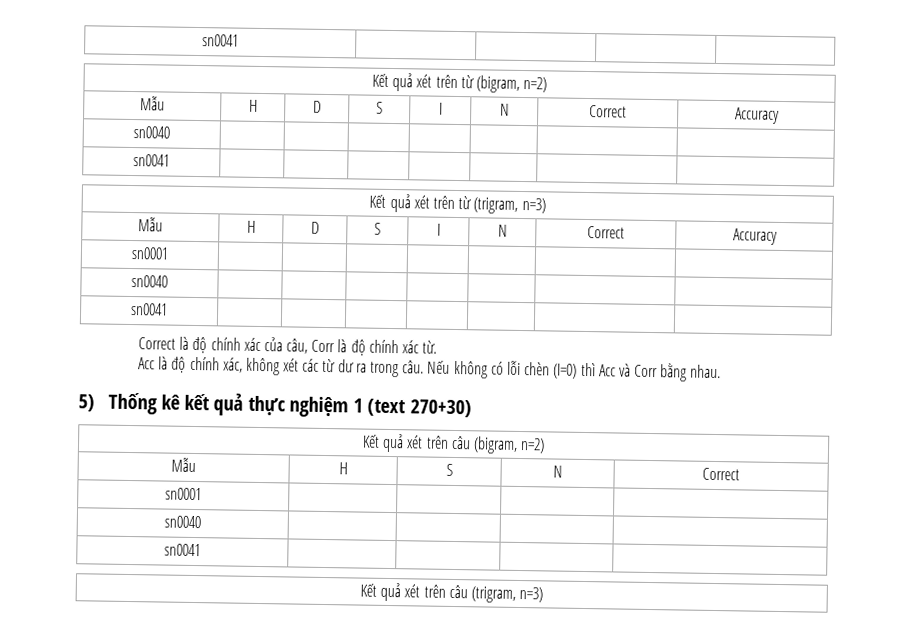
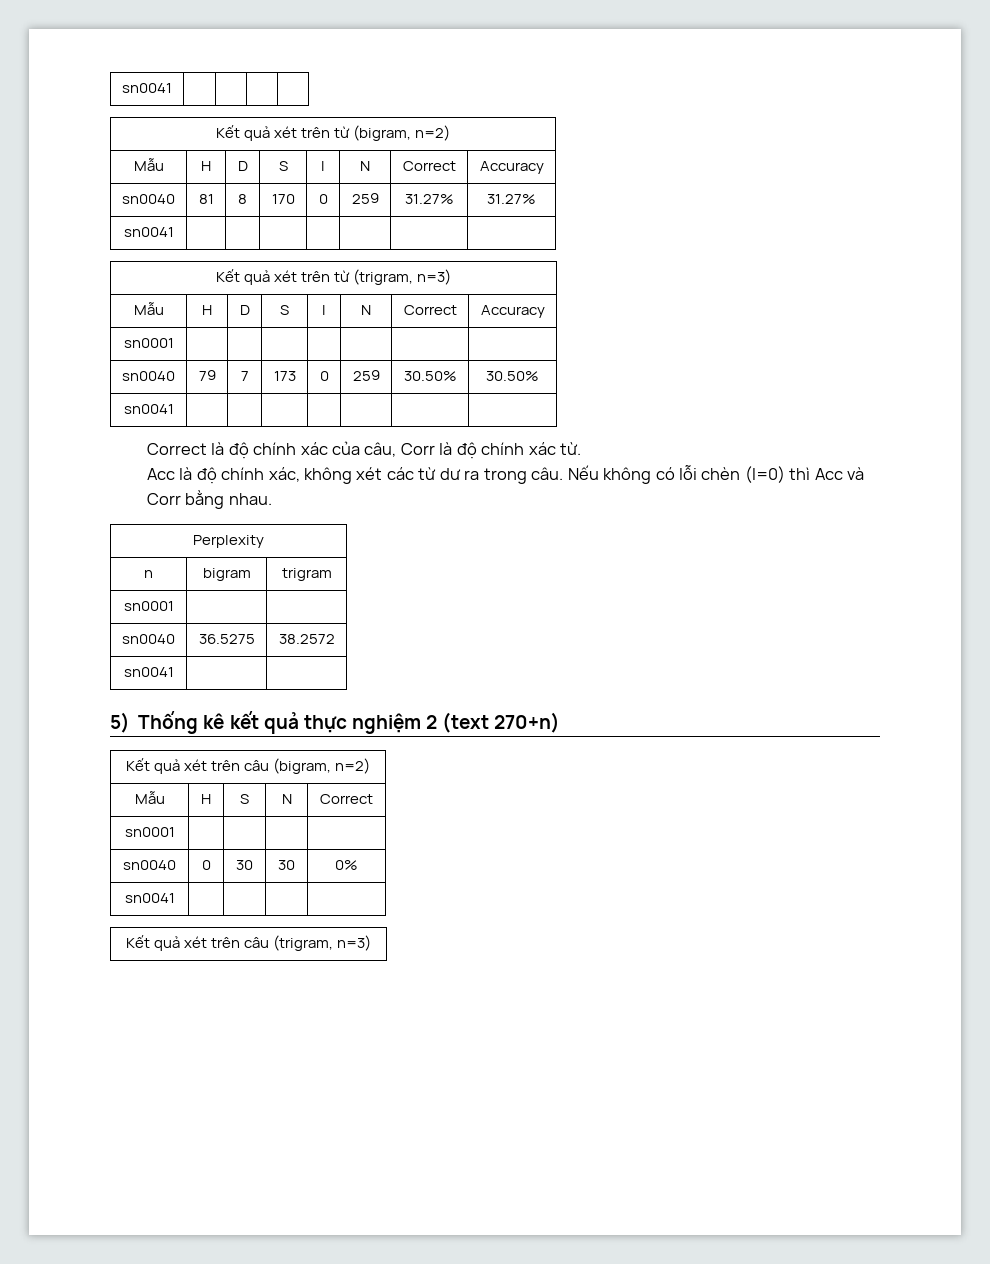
(170, 132) | | | | | | -> [198,194,214,204] [238,194,247,204] [271,194,295,204] [318,194,328,204] [351,193,379,204] [404,194,454,204] [487,194,536,204] 81 | 8 | 170 | 0 | 259 | 31.27% | 31.27%
(168, 281) | | | | | | -> [198,370,216,381] [240,371,249,381] [273,371,296,381] [319,371,329,381] [352,370,380,381] [403,371,457,381] [486,371,539,381] 79 | 7 | 173 | 0 | 259 | 30.50% | 30.50%
(722, 371) none -> [193,535,264,548] [144,570,153,578] [202,568,251,581] [281,568,332,581] [123,601,174,611] [122,634,175,644] [198,634,255,644] [278,634,335,644] [123,667,174,677] // Perplexity // n | bigram | trigram // sn0001 | | // sn0040 | 36.5275 | 38.2572 // sn0041 | |
[353,398,472,418] 1 (text 270+30) -> [426,712,561,733] 2 (text 270+n)
(201, 522) | | | -> [201,860,211,870] [236,860,253,870] [278,860,295,870] [335,860,358,870] 0 | 30 | 30 | 0%

